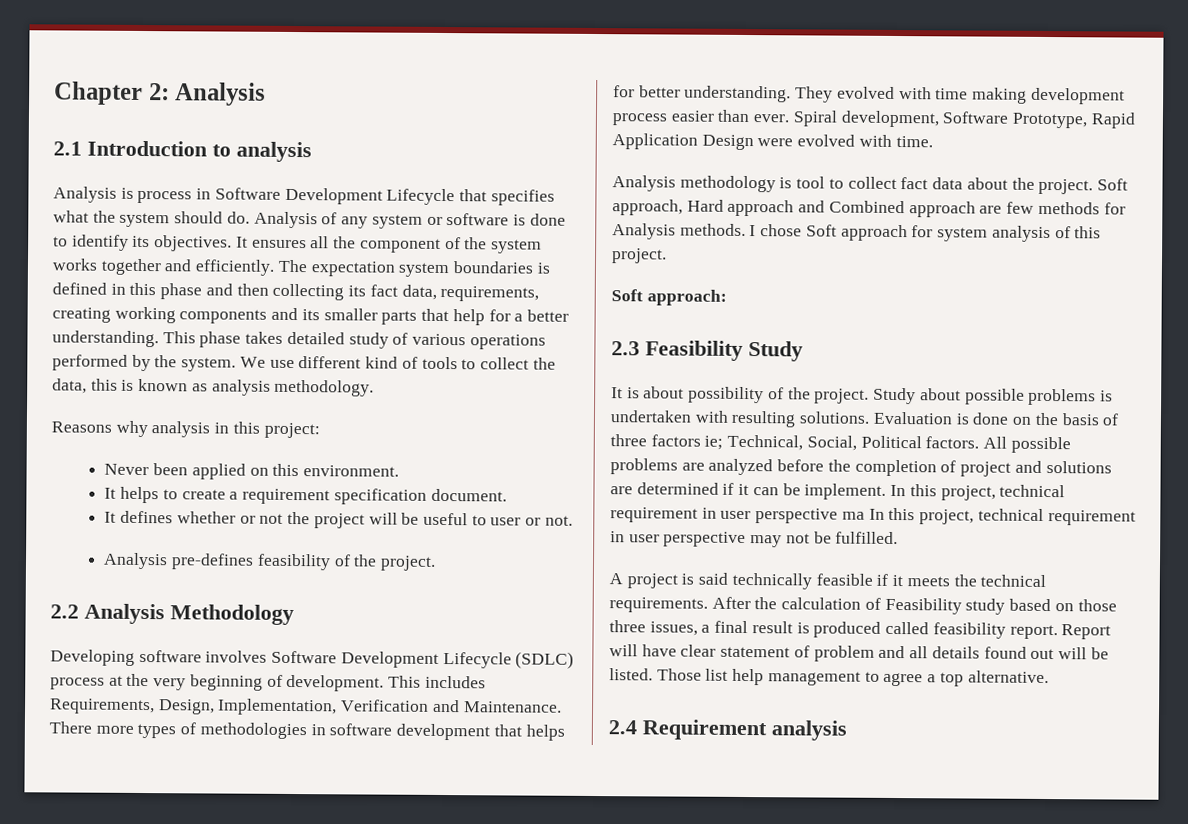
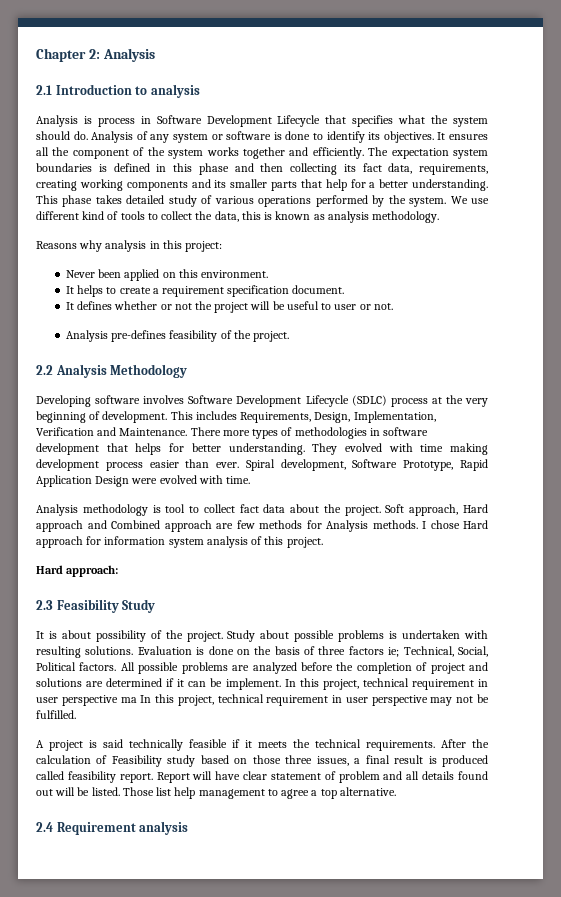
[805,224,837,237] Soft -> [463,520,488,529] Hard
(934, 231) none -> [104,536,166,545] information
[611,289,643,302] Soft -> [36,565,63,574] Hard

